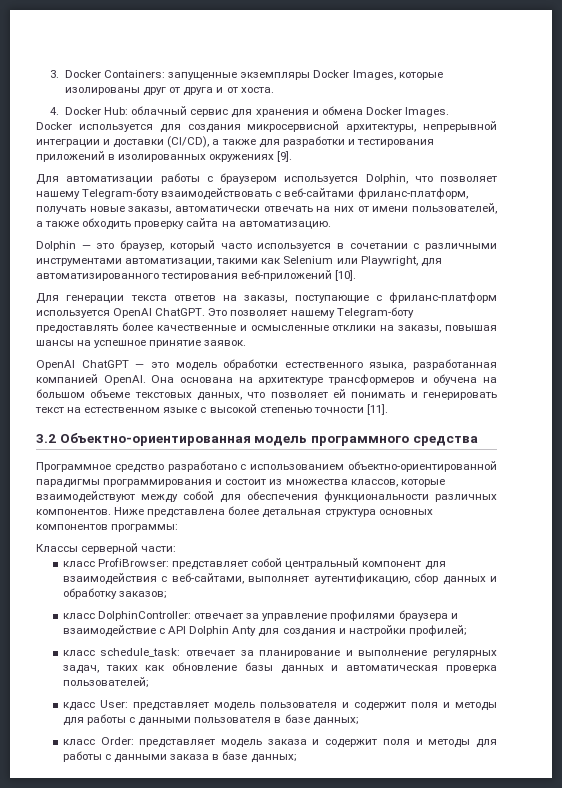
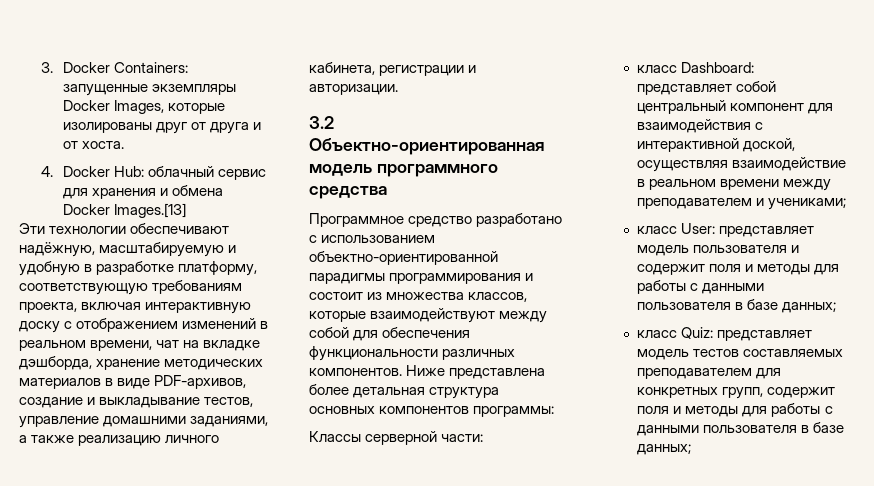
[404,107,449,117] [36,121,497,133] [36,136,434,148] [36,151,293,162] [36,173,497,185] [36,188,468,200] [36,203,498,214] [36,218,331,230] [36,240,497,251] [36,256,442,267] [36,270,357,281] [36,292,497,304] [36,307,414,318] [36,322,497,334] [36,340,247,348] [36,359,497,371] [36,374,497,385] [36,389,497,401] [35,404,388,415] Images. // Docker используется для создания микросервисной архитектуры, непрерывной интеграции и доставки (CI/CD), а также для разработки и тестирования приложений в изолированных окружениях [9]. // Для автоматизации работы с браузером используется Dolphin, что позволяет нашему Telegram-боту взаимодействовать с веб-сайтами фриланс-платформ, получать новые заказы, автоматически отвечать на них от имени пользователей, а также обходить проверку сайта на автоматизацию. // Dolphin — это браузер, который часто используется в сочетании с различными инструментами автоматизации, такими как Selenium или Playwright, для автоматизированного тестирования веб-приложений [10]. // Для генерации текста ответов на заказы, поступающие с фриланс-платформ используется OpenAI ChatGPT. Это позволяет нашему Telegram-боту предоставлять более качественные и осмысленные отклики на заказы, повышая шансы на успешное принятие заявок. // OpenAI ChatGPT — это модель обработки естественного языка, разработанная компанией OpenAI. Она основана на архитектуре трансформеров и обучена на большом объеме текстовых данных, что позволяет ей понимать и генерировать текст на естественном языке с высокой степенью точности [11]. -> [113,203,186,218] [19,223,230,234] [19,242,237,257] [19,261,258,276] [19,280,243,295] [19,302,252,314] [19,318,269,333] [19,340,261,351] [19,356,264,370] [19,375,247,389] [19,397,254,408] [19,416,269,428] [19,435,220,446] [309,62,477,76] [309,84,398,95] Images.[13] // Эти технологии обеспечивают надёжную, масштабируемую и удобную в разработке платформу, соответствующую требованиям проекта, включая интерактивную доску с отображением изменений в реальном времени, чат на вкладке дэшборда, хранение методических материалов в виде PDF-архивов, создание и выкладывание тестов, управление домашними заданиями, а также реализацию личного кабинета, регистрации и авторизации.
[98,558,170,567] ProfiBrowser: -> [681,62,755,73] Dashboard:
[171,573,497,585] [62,588,168,599] [62,610,458,621] [62,625,467,637] [62,648,498,658] [62,662,498,674] [62,677,149,688] [62,702,95,711] веб-сайтами, выполняет аутентификацию, сбор данных и обработку заказов; // класс DolphinController: отвечает за управление профилями браузера и взаимодействие с API Dolphin Anty для создания и настройки профилей; // класс schedule_task: отвечает за планирование и выполнение регулярных задач, таких как обновление базы данных и автоматическая проверка пользователей; // кдасс -> [637,138,796,152] [637,157,847,172] [637,179,832,191] [637,198,847,210] [637,226,678,234] интерактивной доской, осуществляя взаимодействие в реальном времени между преподавателем и учениками; // класс
[100,737,497,748] [62,751,210,763] Order: представляет модель заказа и содержит поля и методы для работы с данными заказа -> [681,327,813,341] [637,349,844,360] [637,368,782,379] [637,387,836,399] [637,403,833,417] [637,425,798,436] Quiz: представляет модель тестов составляемых преподавателем для конкретных групп, содержит поля и методы для работы с данными пользователя

